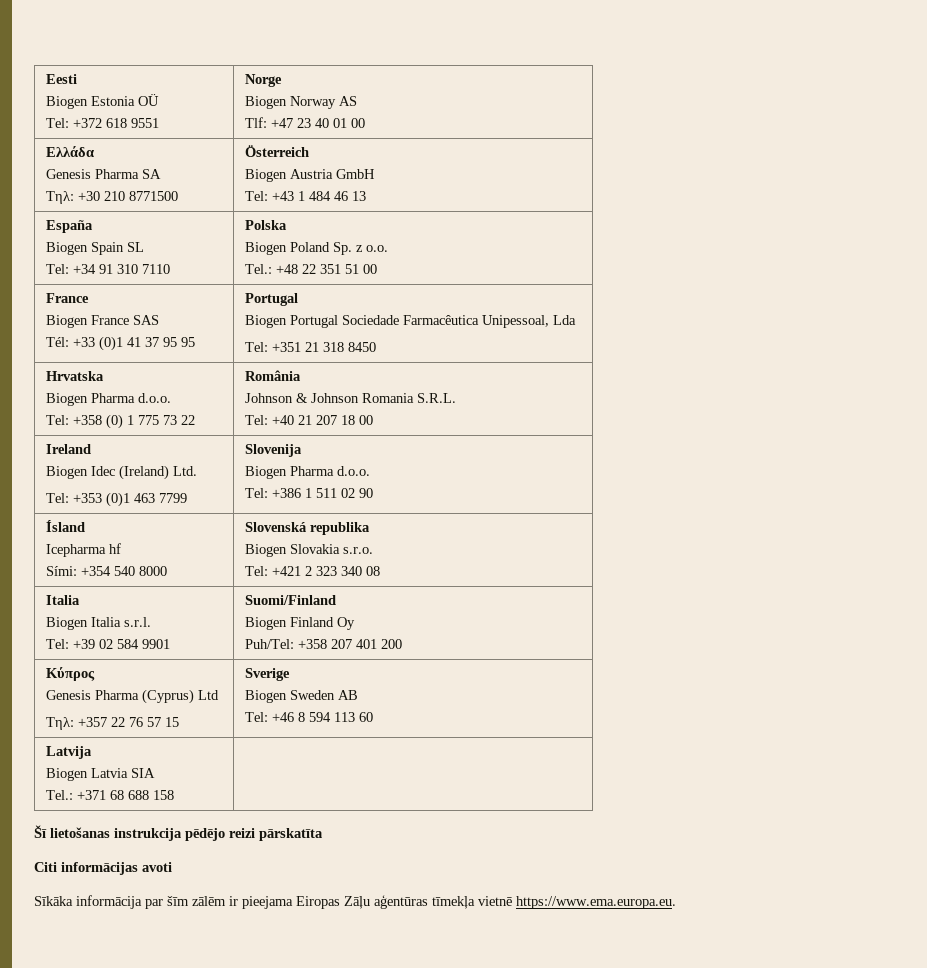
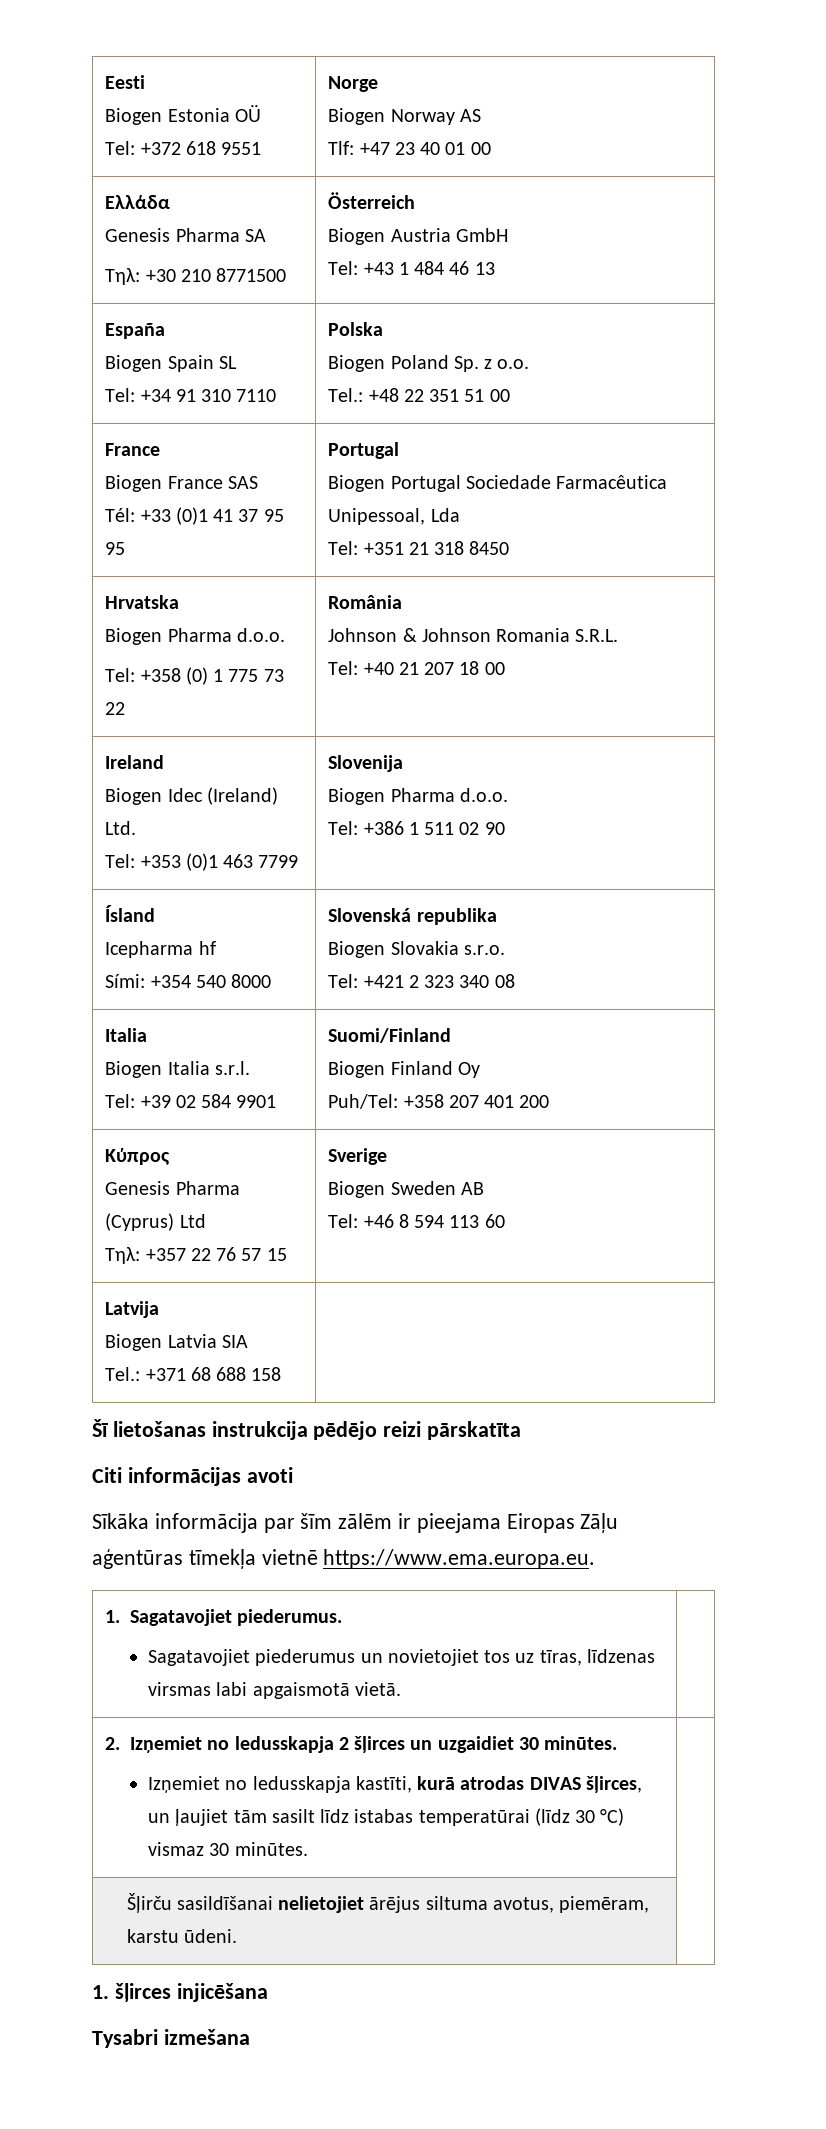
(676, 902) none -> [105,1609,343,1626] [148,1649,655,1666] [148,1682,401,1699] [105,1736,618,1753] [148,1776,642,1793] [148,1808,625,1826] [148,1842,308,1856] [126,1893,650,1913] [126,1929,237,1943] [92,1983,268,2002] [92,2029,250,2048] // 1. Sagatavojiet piederumus. // Sagatavojiet piederumus un novietojiet tos uz tīras, līdzenas virsmas labi apgaismotā vietā. | // 2. Izņemiet no ledusskapja 2 šļirces un uzgaidiet 30 minūtes. // Izņemiet no ledusskapja kastīti, kurā atrodas DIVAS šļirces, un ļaujiet tām sasilt līdz istabas temperatūrai (līdz 30 °C) vismaz 30 minūtes. | // Šļirču sasildīšanai nelietojiet ārējus siltuma avotus, piemēram, karstu ūdeni. | // 1. šļirces injicēšana // Tysabri izmešana

